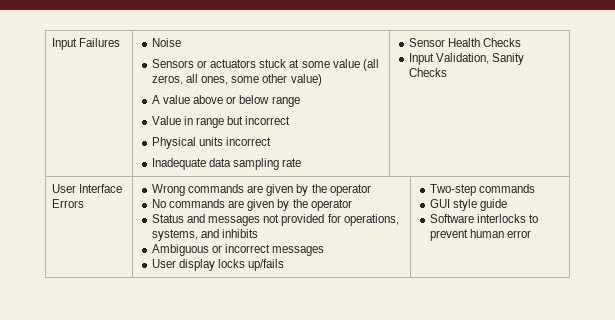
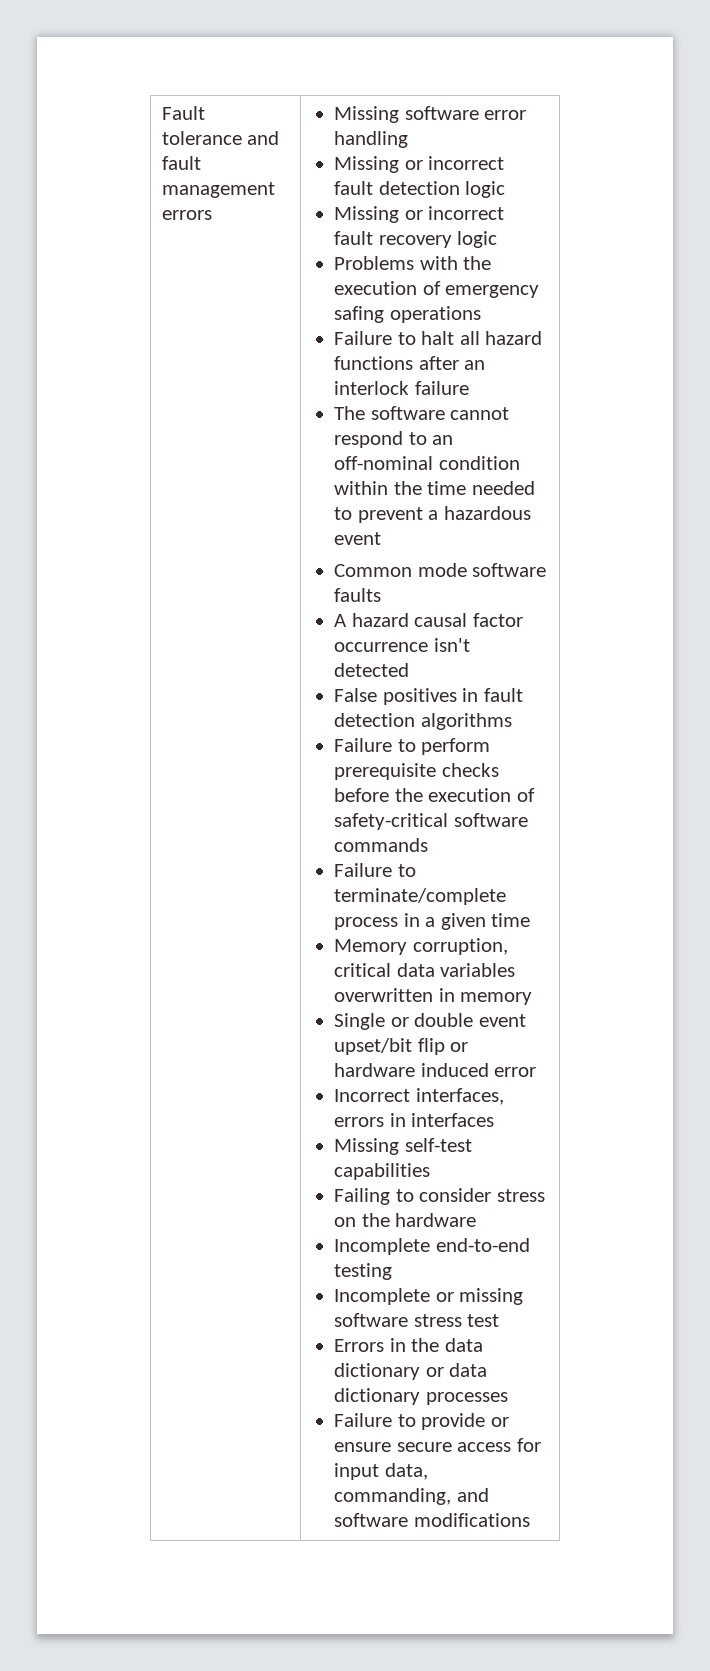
[52,38,121,50] [151,38,181,47] [151,59,379,71] [151,74,322,86] [151,95,300,107] [151,116,291,128] [151,137,272,149] [151,158,302,170] [408,38,522,47] [408,53,525,65] [408,68,447,77] [52,184,123,193] [52,199,85,208] [151,184,371,196] [151,199,352,211] [151,214,399,226] [151,229,259,241] [151,244,325,256] [151,259,285,271] [429,184,536,196] [429,199,508,211] [429,214,539,223] [429,229,532,241] Input Failures | Noise // Sensors or actuators stuck at some value (all zeros, all ones, some other value) // A value above or below range // Value in range but incorrect // Physical units incorrect // Inadequate data sampling rate | Sensor Health Checks // Input Validation, Sanity Checks // User Interface Errors | Wrong commands are given by the operator // No commands are given by the operator // Status and messages not provided for operations, systems, and inhibits // Ambiguous or incorrect messages // User display locks up/fails | Two-step commands // GUI style guide // Software interlocks to prevent human error -> [161,106,205,120] [161,131,280,145] [161,156,201,170] [161,182,275,198] [161,210,212,220] [334,106,527,123] [334,131,409,148] [334,156,505,173] [334,181,506,198] [334,206,505,223] [334,231,498,248] [334,256,492,270] [334,281,540,298] [334,306,481,323] [334,331,543,345] [334,356,486,370] [334,381,469,395] [334,406,510,420] [334,431,454,448] [334,456,520,470] [334,481,535,495] [334,506,531,523] [334,532,382,545] [334,563,547,577] [334,588,382,602] [334,613,523,627] [334,638,470,652] [334,663,410,677] [334,688,523,705] [334,713,512,730] [334,738,491,755] [334,763,499,780] [334,788,535,802] [334,813,528,830] [334,838,429,852] [334,863,416,877] [334,888,507,905] [334,913,531,930] [334,938,508,955] [334,963,516,977] [334,988,533,1005] [334,1013,526,1030] [334,1038,469,1055] [334,1063,537,1077] [334,1088,504,1105] [334,1113,495,1127] [334,1138,472,1155] [334,1163,431,1180] [334,1188,545,1205] [334,1213,477,1227] [334,1238,530,1255] [334,1263,393,1280] [334,1288,524,1305] [334,1313,500,1327] [334,1338,483,1352] [334,1363,488,1380] [334,1388,508,1405] [334,1413,509,1430] [334,1438,541,1452] [334,1463,428,1480] [334,1488,489,1505] [334,1513,530,1527] Fault tolerance and fault management errors | Missing software error handling // Missing or incorrect fault detection logic // Missing or incorrect fault recovery logic // Problems with the execution of emergency safing operations // Failure to halt all hazard functions after an interlock failure // The software cannot respond to an off-nominal condition within the time needed to prevent a hazardous event // Common mode software faults // A hazard causal factor occurrence isn't detected // False positives in fault detection algorithms // Failure to perform prerequisite checks before the execution of safety-critical software commands // Failure to terminate/complete process in a given time // Memory corruption, critical data variables overwritten in memory // Single or double event upset/bit flip or hardware induced error // Incorrect interfaces, errors in interfaces // Missing self-test capabilities // Failing to consider stress on the hardware // Incomplete end-to-end testing // Incomplete or missing software stress test // Errors in the data dictionary or data dictionary processes // Failure to provide or ensure secure access for input data, commanding, and software modifications

